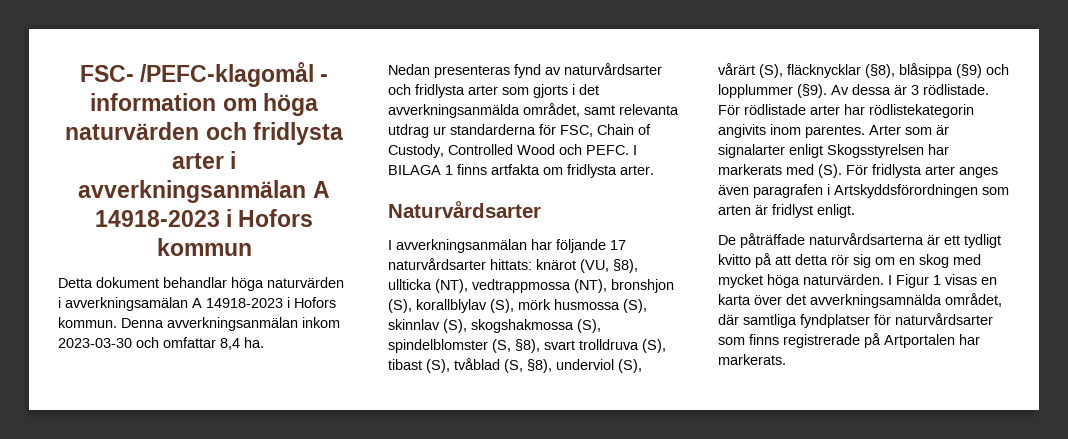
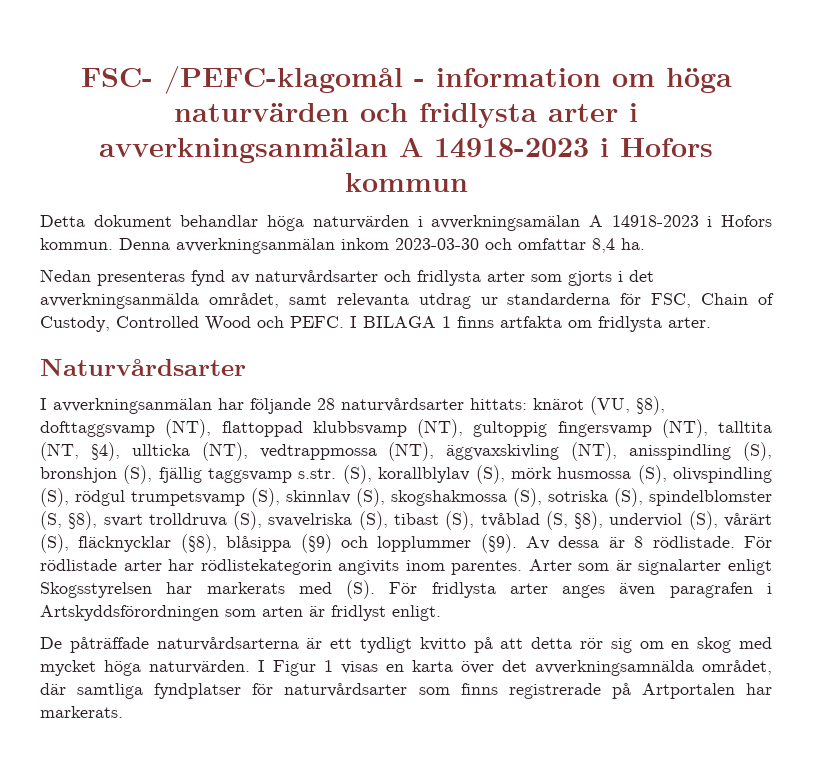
[610,240,626,250] 17 -> [317,398,335,410] 28
[388,279,674,293] ullticka (NT), vedtrappmossa (NT), bronshjon -> [40,419,772,438] [40,442,773,461] [40,465,337,484] dofttaggsvamp (NT), flattoppad klubbsvamp (NT), gultoppig fingersvamp (NT), talltita (NT, §4), ullticka (NT), vedtrappmossa (NT), äggvaxskivling (NT), anisspindling (S), bronshjon (S), fjällig taggsvamp s.str.
(647, 306) none -> [673,467,772,483] [40,488,280,507] olivspindling (S), rödgul trumpetsvamp (S),
(601, 326) none -> [548,488,643,507] sotriska (S),
(666, 346) none -> [268,511,388,530] svavelriska (S),
[911,85,919,95] 3 -> [634,536,644,548] 8

